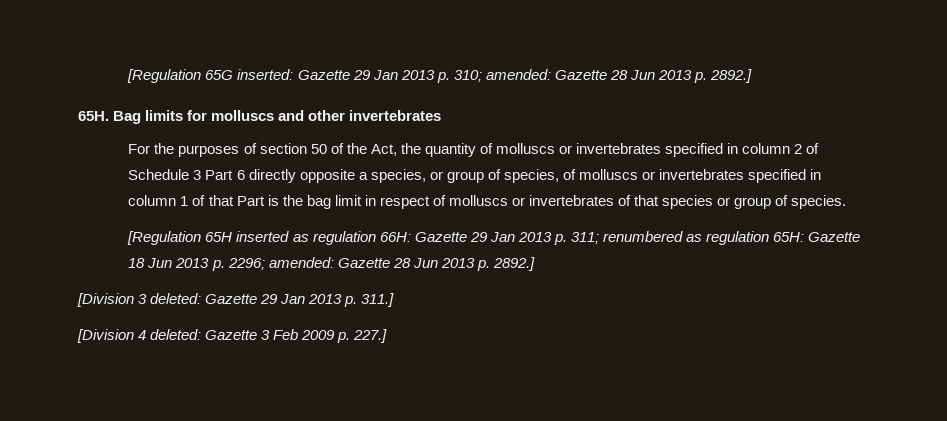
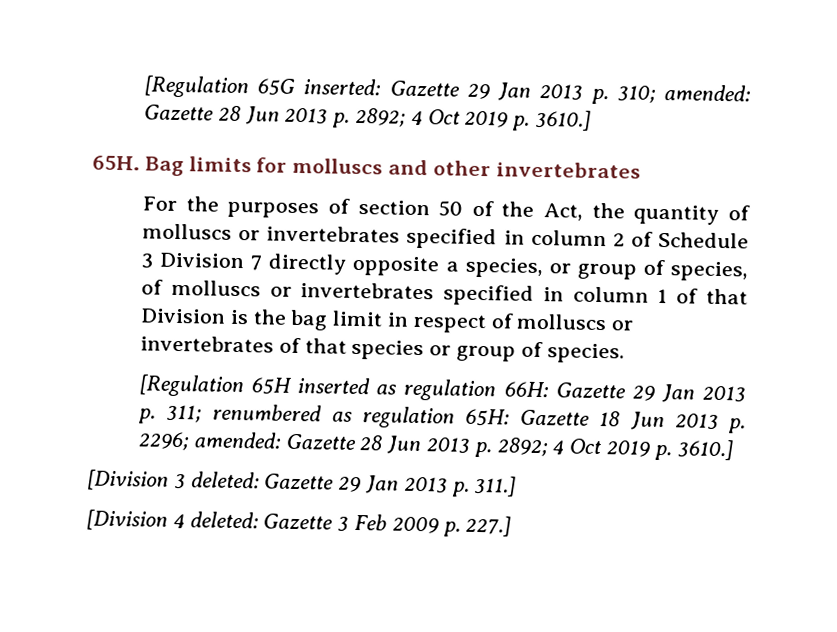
[710,69,753,83] 2892.] -> [355,107,592,131] 2892; 4 Oct 2019 p. 3610.]
[205,170,245,180] Part 6 -> [159,252,263,271] Division 7
[236,196,265,206] Part -> [139,308,226,324] Division
[492,257,535,271] 2892.] -> [496,437,733,461] 2892; 4 Oct 2019 p. 3610.]

